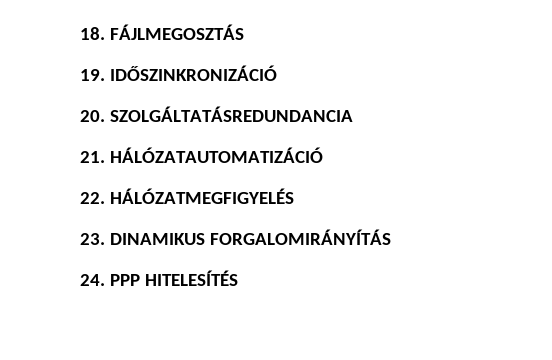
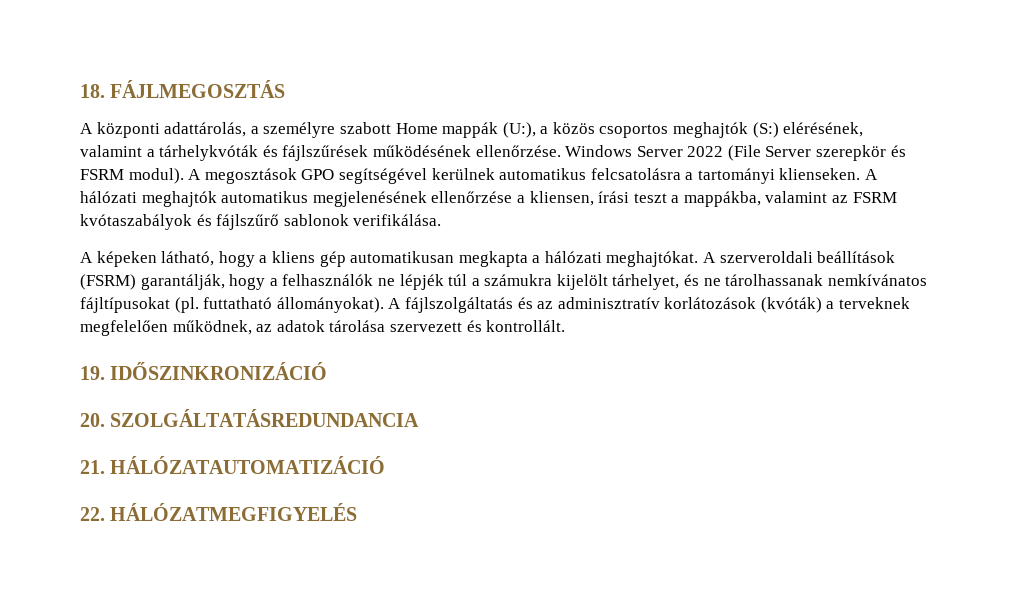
(244, 32) none -> [80,122,864,138] [80,145,906,161] [80,168,879,184] [80,191,897,207] [80,214,442,230] [80,251,896,267] [80,274,927,290] [80,297,911,313] [80,320,566,336] // A központi adattárolás, a személyre szabott Home mappák (U:), a közös csoportos meghajtók (S:) elérésének, valamint a tárhelykvóták és fájlszűrések működésének ellenőrzése. Windows Server 2022 (File Server szerepkör és FSRM modul). A megosztások GPO segítségével kerülnek automatikus felcsatolásra a tartományi klienseken. A hálózati meghajtók automatikus megjelenésének ellenőrzése a kliensen, írási teszt a mappákba, valamint az FSRM kvótaszabályok és fájlszűrő sablonok verifikálása. // A képeken látható, hogy a kliens gép automatikusan megkapta a hálózati meghajtókat. A szerveroldali beállítások (FSRM) garantálják, hogy a felhasználók ne lépjék túl a számukra kijelölt tárhelyet, és ne tárolhassanak nemkívánatos fájltípusokat (pl. futtatható állományokat). A fájlszolgáltatás és az adminisztratív korlátozások (kvóták) a terveknek megfelelően működnek, az adatok tárolása szervezett és kontrollált.
[80,229,391,245] [80,270,238,286] // 23. DINAMIKUS FORGALOMIRÁNYÍTÁS // 24. PPP HITELESÍTÉS -> (358, 512) none

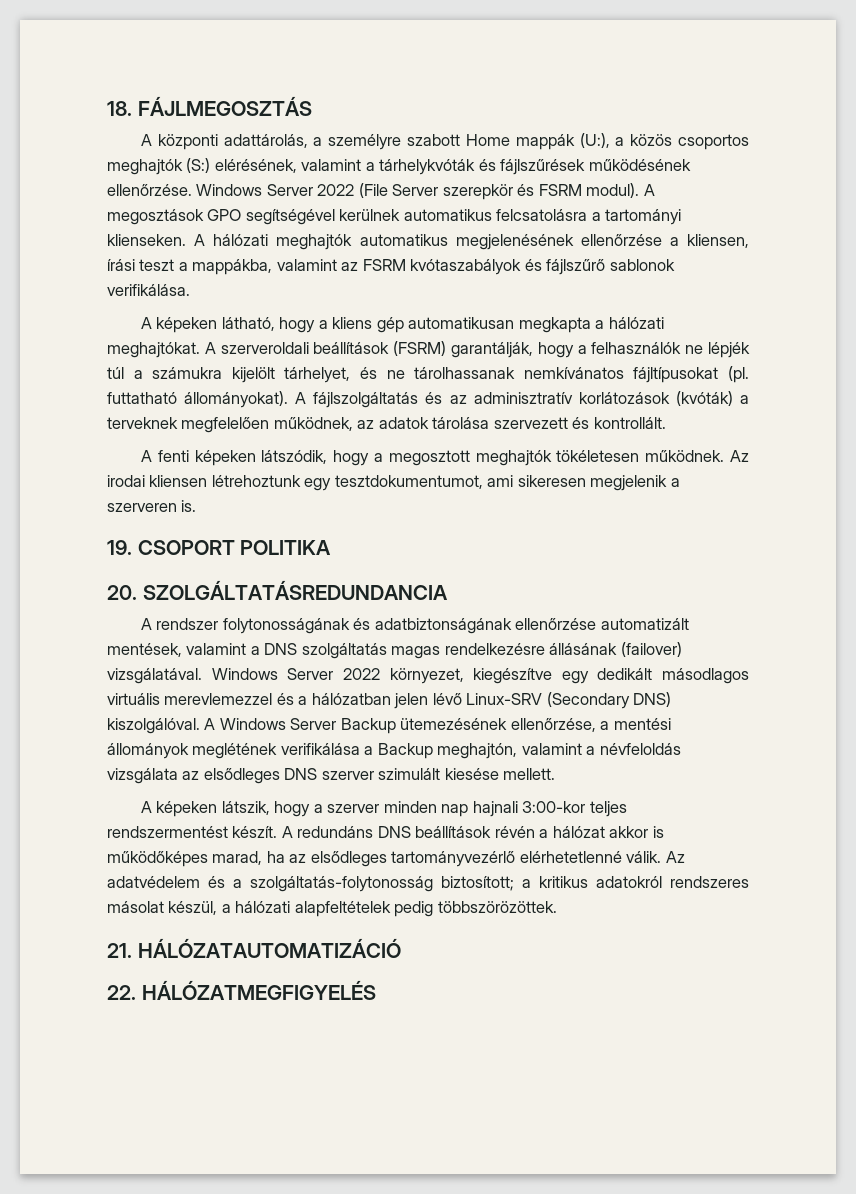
(566, 326) none -> [140,450,750,466] [107,475,680,491] [107,500,197,512] // A fenti képeken látszódik, hogy a megosztott meghajtók tökéletesen működnek. Az irodai kliensen létrehoztunk egy tesztdokumentumot, ami sikeresen megjelenik a szerveren is.
[110,362,328,380] IDŐSZINKRONIZÁCIÓ -> [137,540,332,555] CSOPORT POLITIKA
(420, 418) none -> [140,618,689,634] [107,642,682,659] [107,668,749,684] [107,692,672,709] [107,718,671,734] [107,743,681,759] [107,768,556,784] [140,801,627,817] [107,826,664,838] [107,851,685,867] [107,876,749,892] [107,901,557,917] // A rendszer folytonosságának és adatbiztonságának ellenőrzése automatizált mentések, valamint a DNS szolgáltatás magas rendelkezésre állásának (failover) vizsgálatával. Windows Server 2022 környezet, kiegészítve egy dedikált másodlagos virtuális merevlemezzel és a hálózatban jelen lévő Linux-SRV (Secondary DNS) kiszolgálóval. A Windows Server Backup ütemezésének ellenőrzése, a mentési állományok meglétének verifikálása a Backup meghajtón, valamint a névfeloldás vizsgálata az elsődleges DNS szerver szimulált kiesése mellett. // A képeken látszik, hogy a szerver minden nap hajnali 3:00-kor teljes rendszermentést készít. A redundáns DNS beállítások révén a hálózat akkor is működőképes marad, ha az elsődleges tartományvezérlő elérhetetlenné válik. Az adatvédelem és a szolgáltatás-folytonosság biztosított; a kritikus adatokról rendszeres másolat készül, a hálózati alapfeltételek pedig többszörözöttek.

